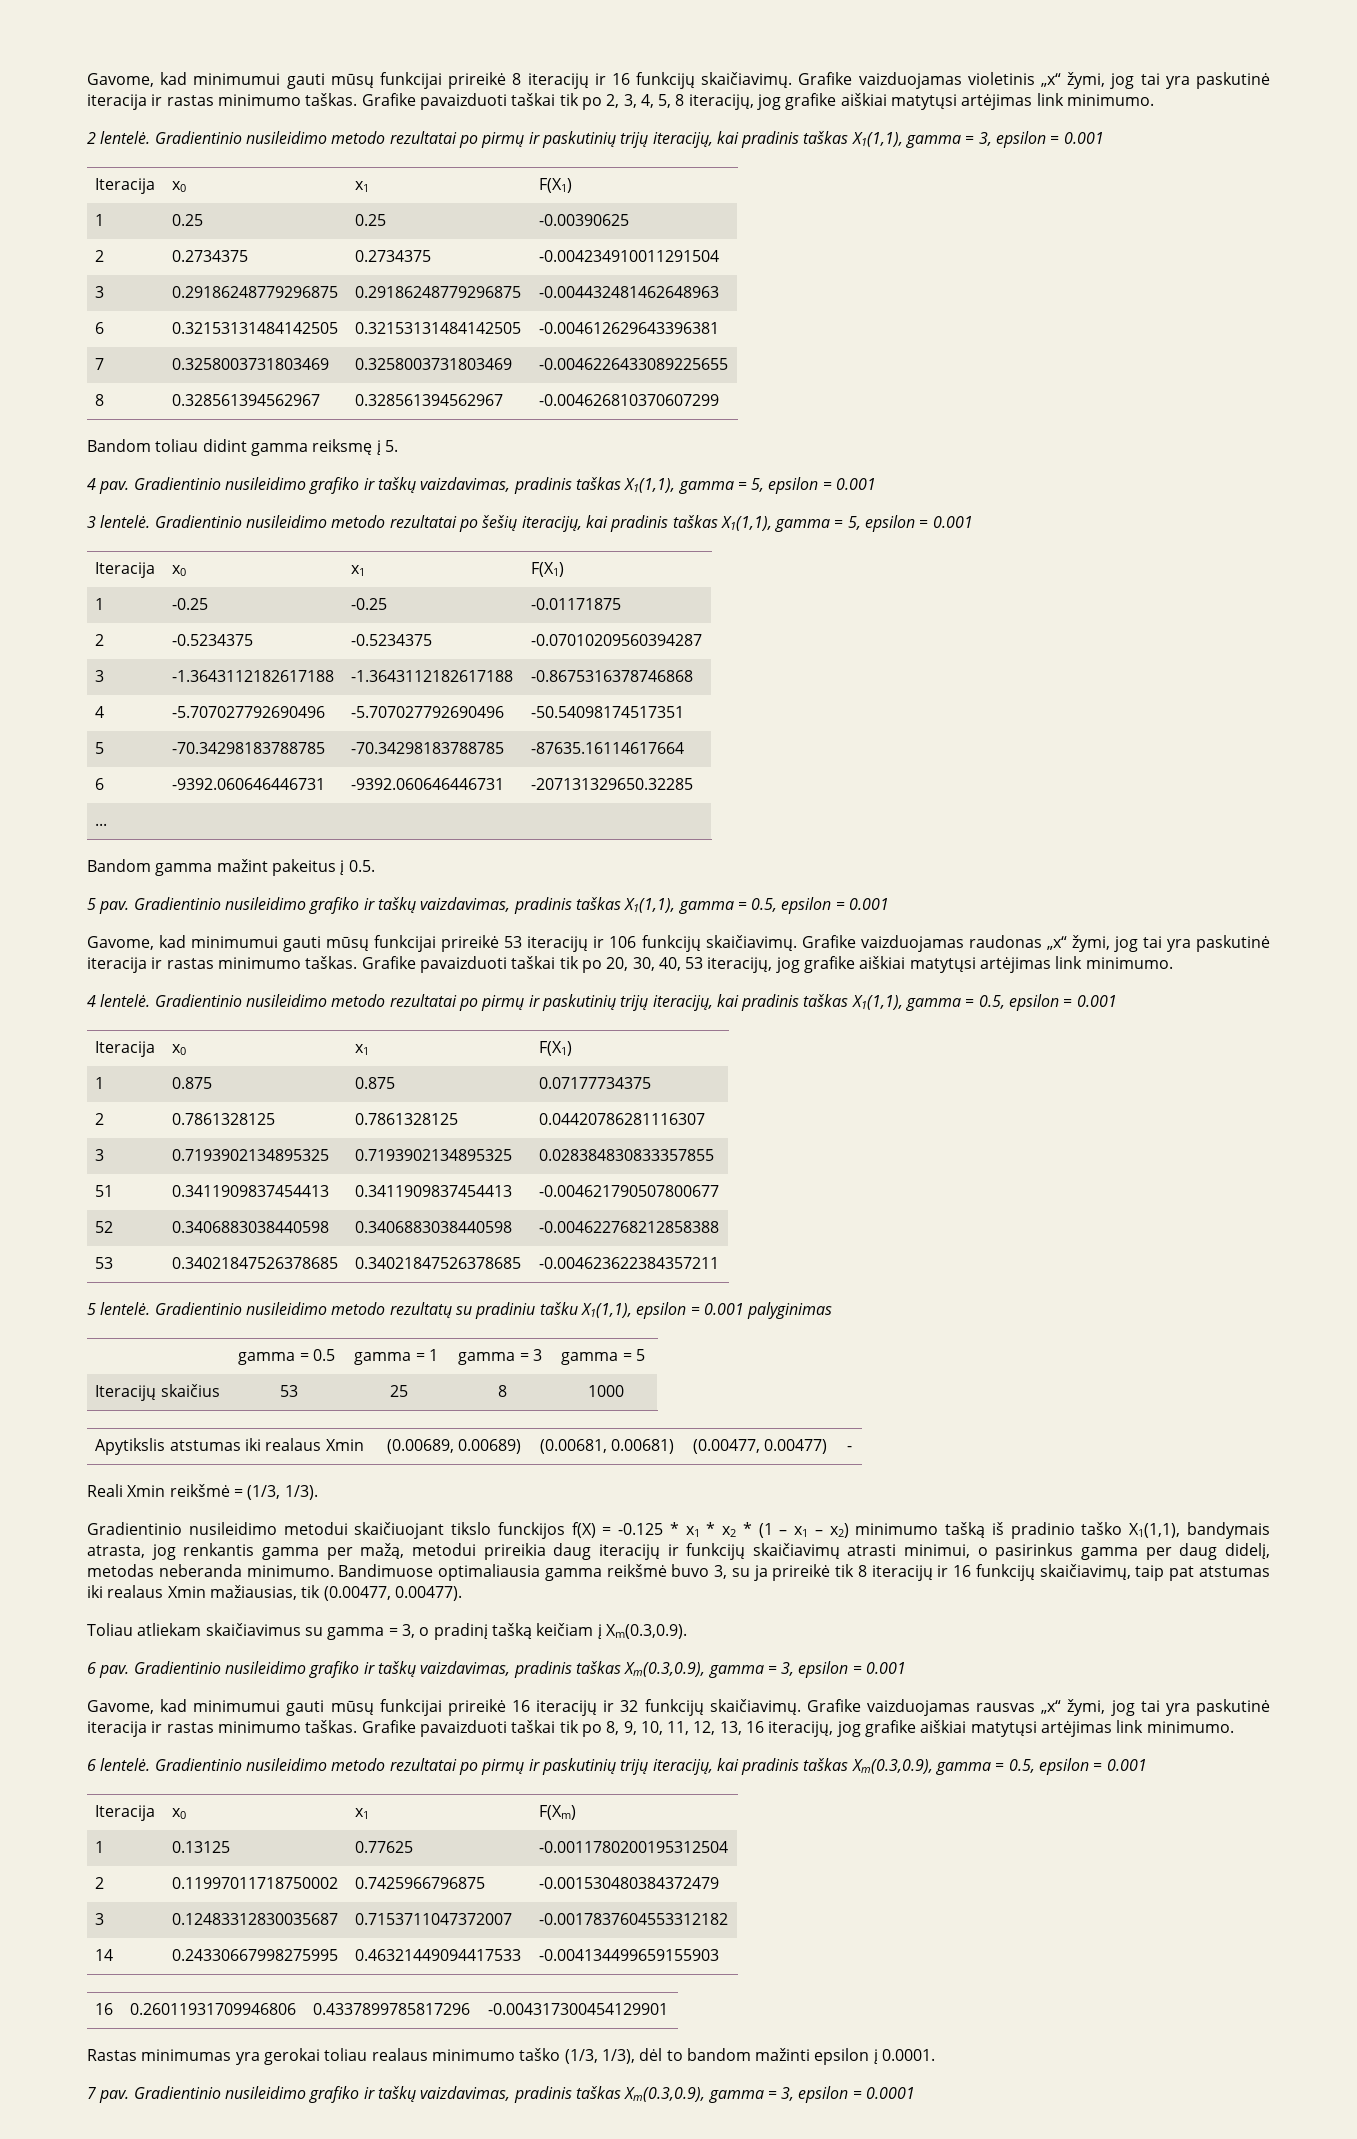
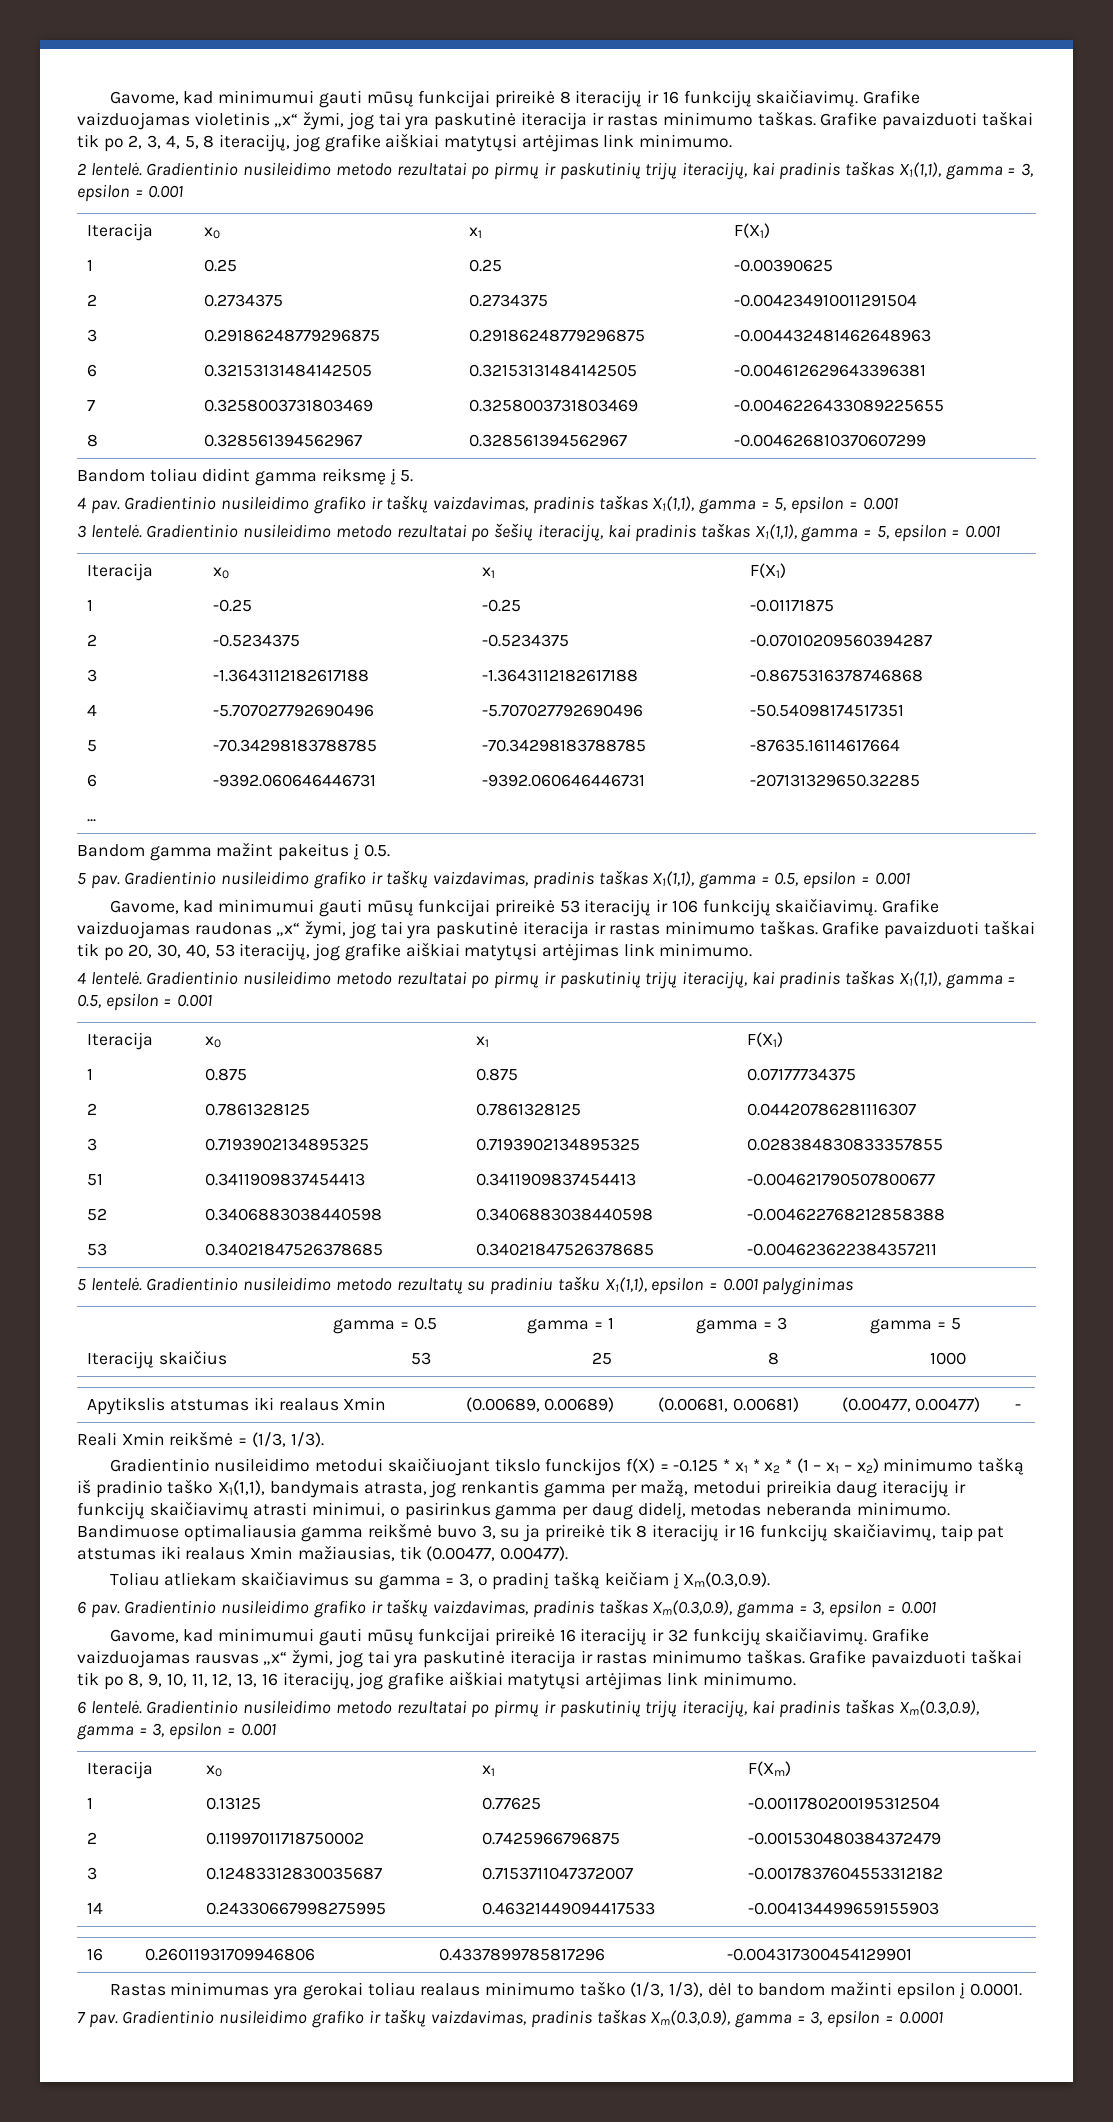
[1008,1759,1035,1773] 0.5, -> [152,1723,165,1737] 3,

